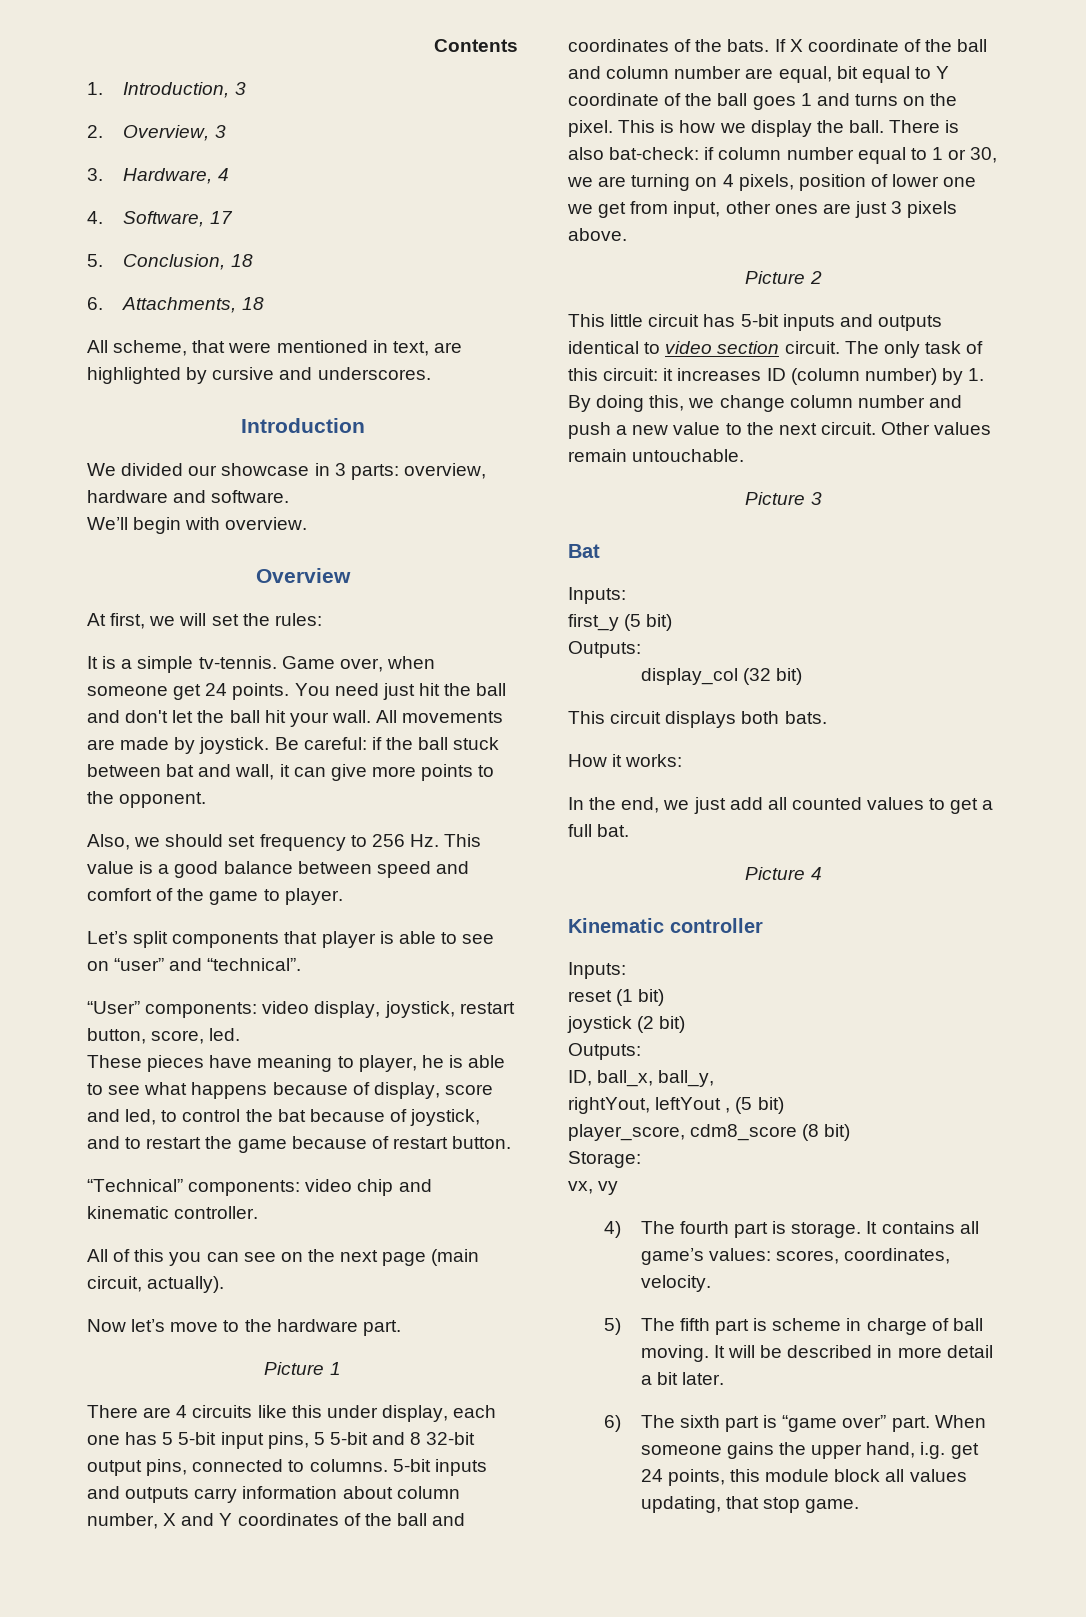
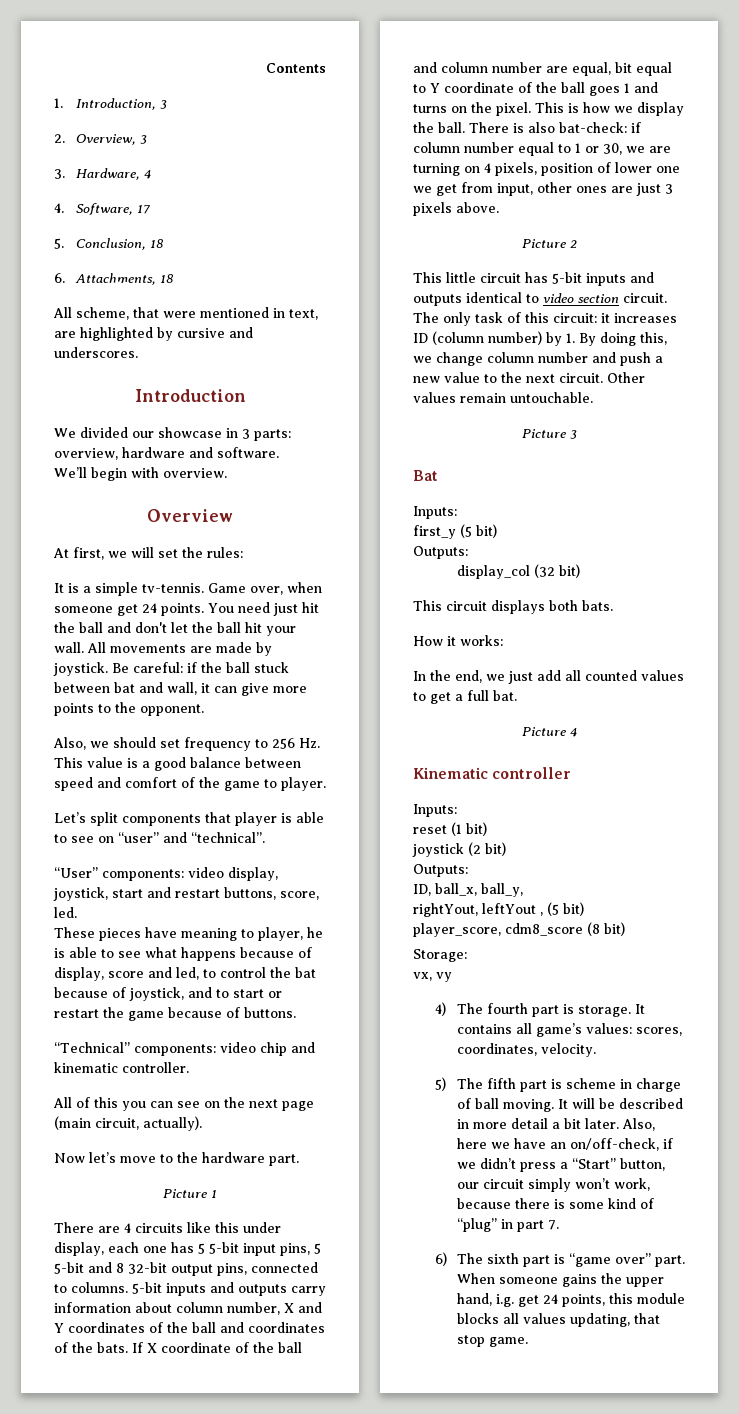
[459,1002,515,1014] [87,1028,146,1044] restart button, -> [112,887,276,900] start and restart buttons,
(142, 1143) none -> [233,989,282,998] start or
[392,1136,512,1149] restart button. -> [244,1007,296,1018] buttons.
(725, 1378) none -> [621,1118,655,1131] [456,1138,673,1151] [456,1158,665,1172] [456,1178,650,1192] [456,1198,654,1209] [456,1218,559,1232] Also, here we have an on/off-check, if we didn’t press a “Start” button, our circuit simply won’t work, because there is some kind of “plug” in part 7.
[834,1469,881,1482] block -> [456,1313,499,1324] blocks

